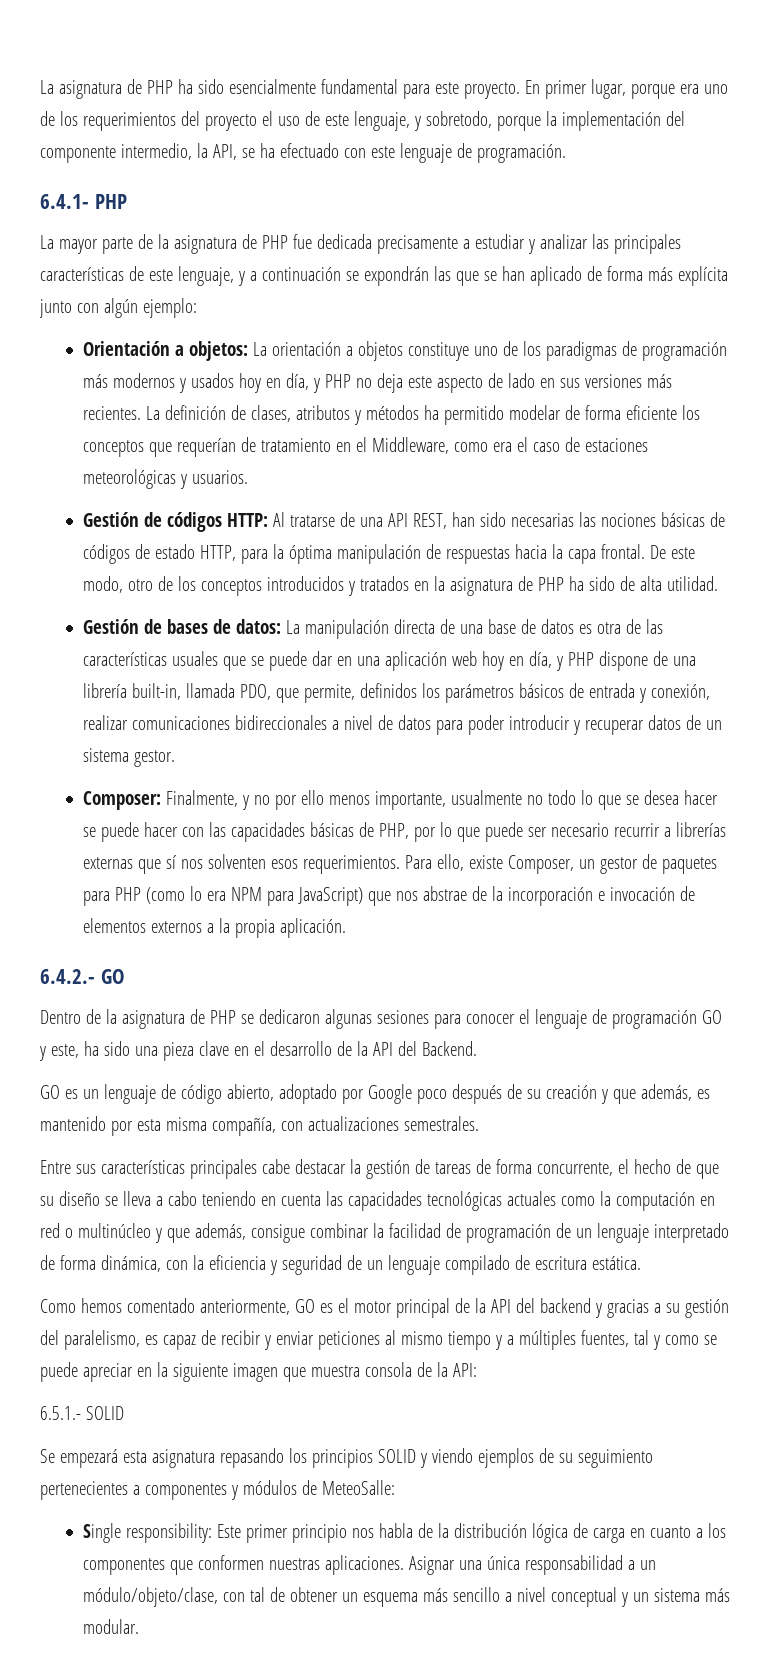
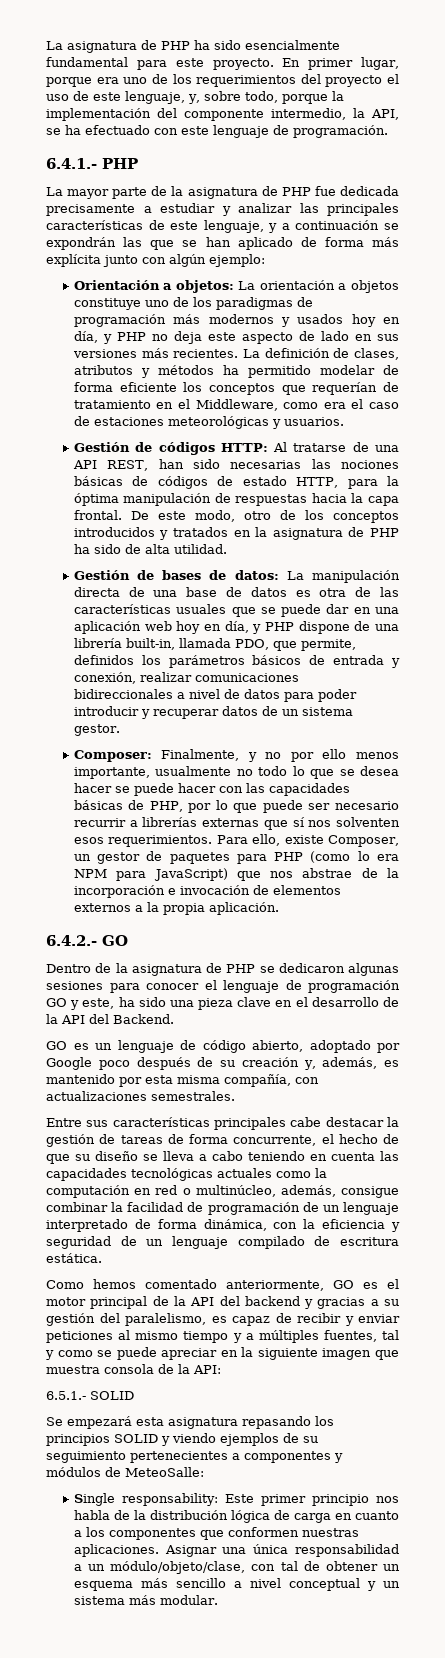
[413,111,492,131] y sobretodo, -> [188,91,278,104] y, sobre todo,
[40,194,89,209] 6.4.1- -> [46,158,97,169] 6.4.1.-
[600,1089,636,1104] y que -> [303,1060,316,1070] y,
[77,1223,190,1243] multinúcleo y que -> [195,1185,276,1197] multinúcleo,
[125,1523,212,1543] responsibility: -> [121,1493,218,1506] responsability:

